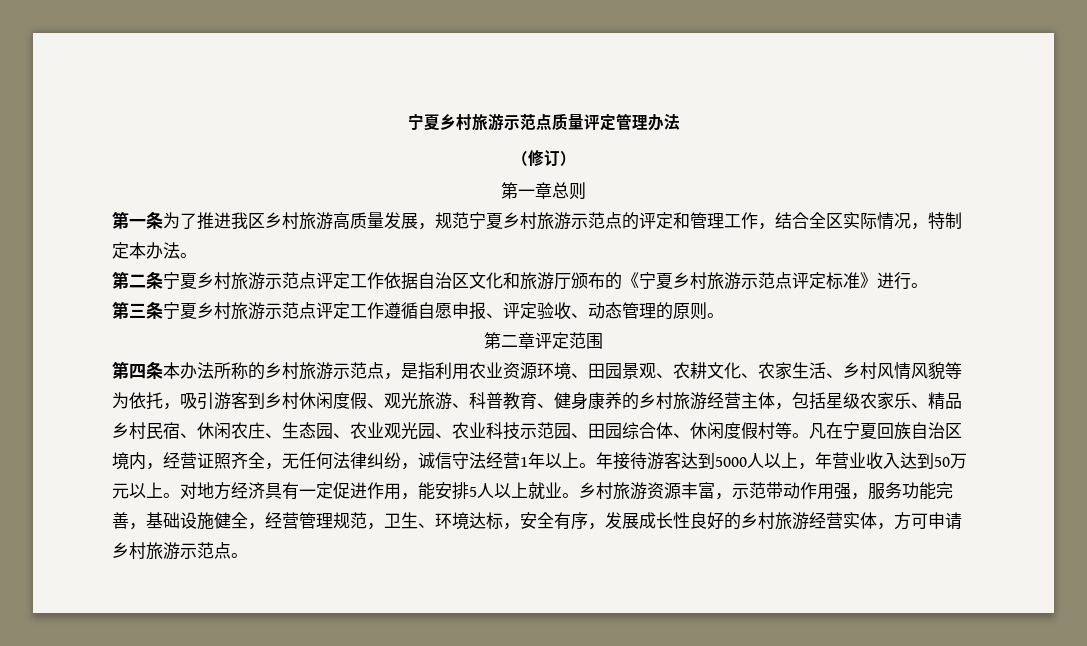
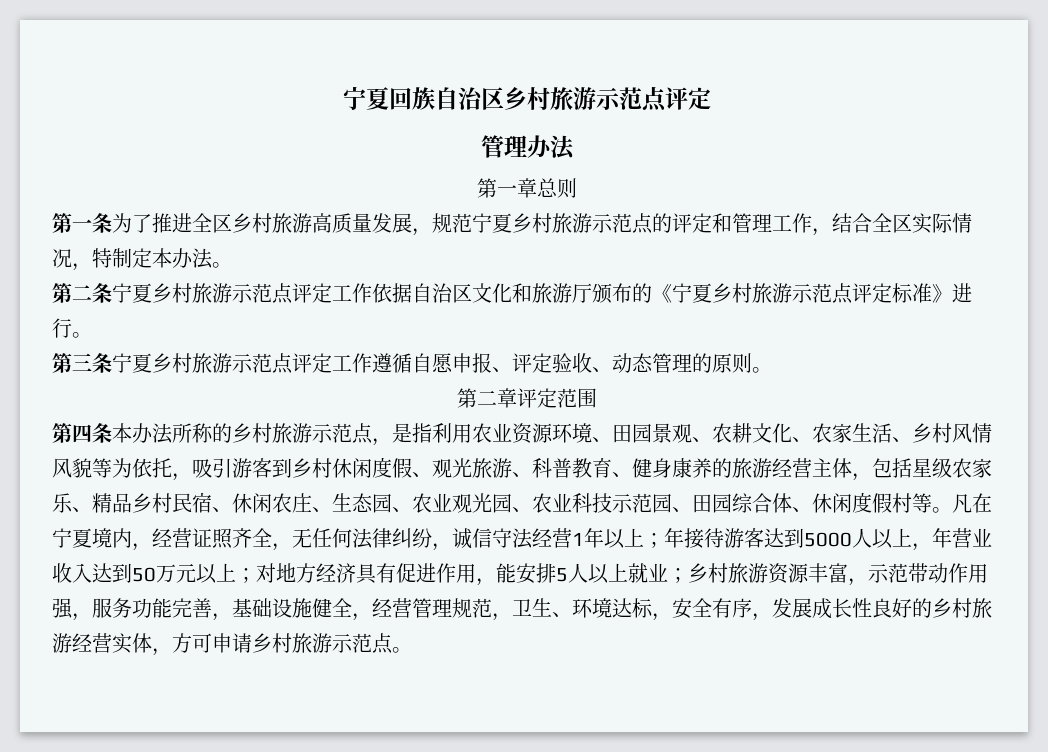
[407,113,616,131] 宁夏乡村旅游示范点质量评定 -> [342,86,711,112] 宁夏回族自治区乡村旅游示范点评定 //
[511,150,576,166] // （修订） -> (575, 147) none
[231,212,248,229] 我 -> [192,213,212,232] 全
[639,392,673,409] 乡村 -> (732, 468) none
[877,422,962,440] 回族自治区 -> (92, 538) none
[579,463,596,468] 。 -> [644,533,664,548] ；
[163,493,180,498] 。 -> [236,568,256,583] ；
[299,482,333,499] 一定 -> (396, 573) none
[562,493,579,498] 。 -> [668,568,688,583] ；

